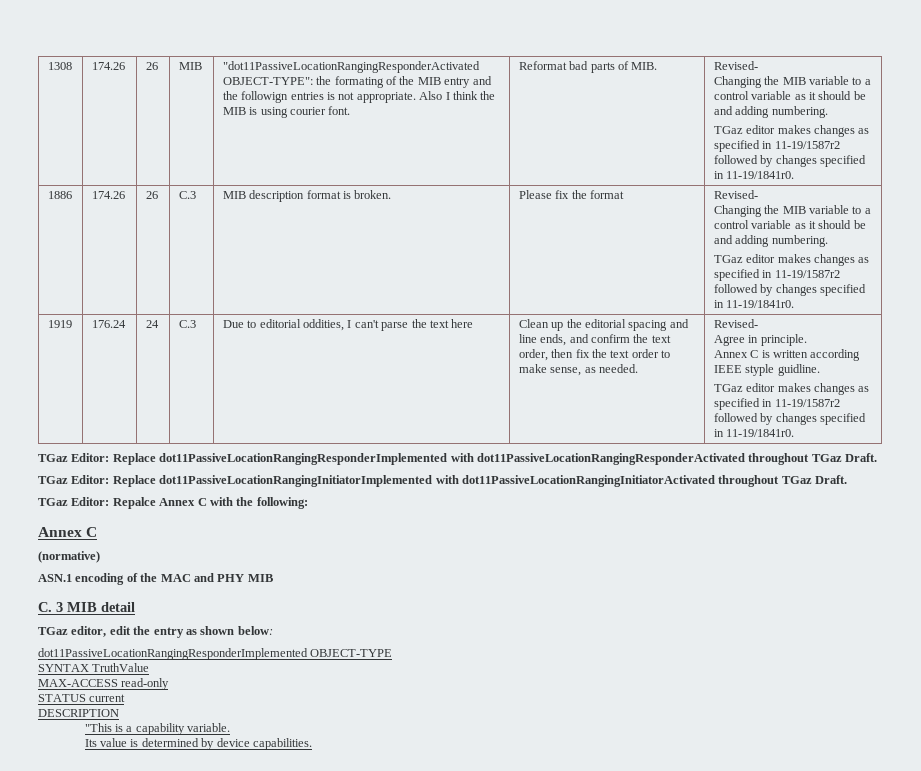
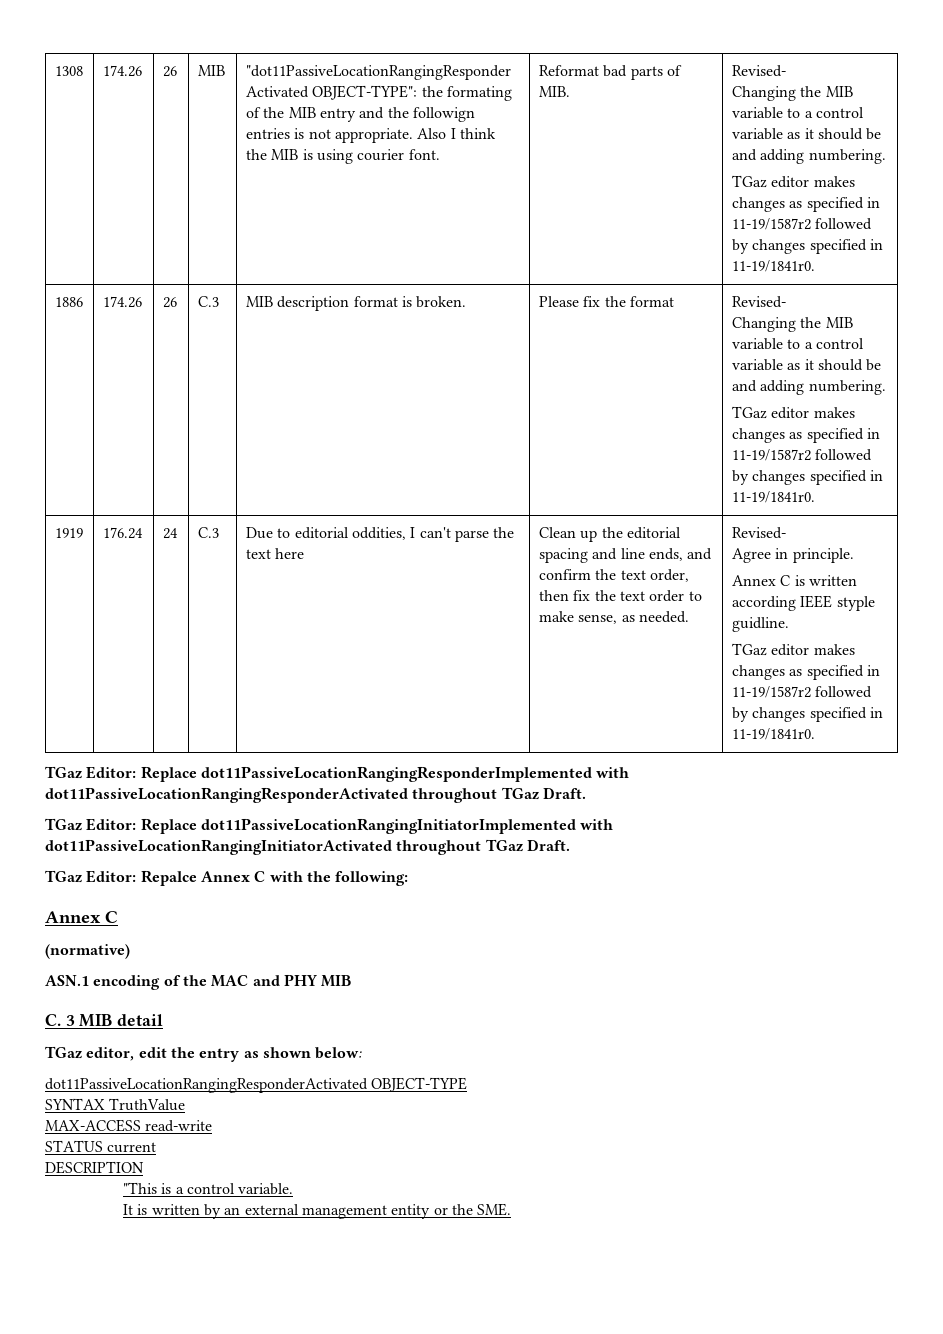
[38,648,308,660] dot11PassiveLocationRangingResponderImplemented -> [45,1078,368,1093] dot11PassiveLocationRangingResponderActivated
[121,678,170,690] read-only -> [145,1120,213,1132] read-write
[135,723,185,735] capability -> [186,1183,235,1194] control
[84,738,312,750] Its value is determined by device capabilities. -> [123,1203,512,1219] It is written by an external management entity or the SME.

